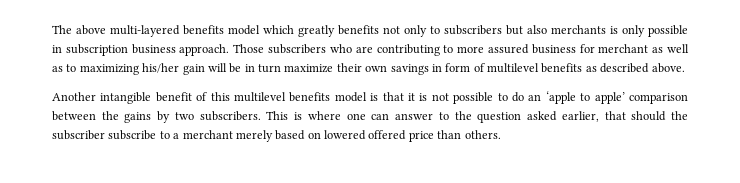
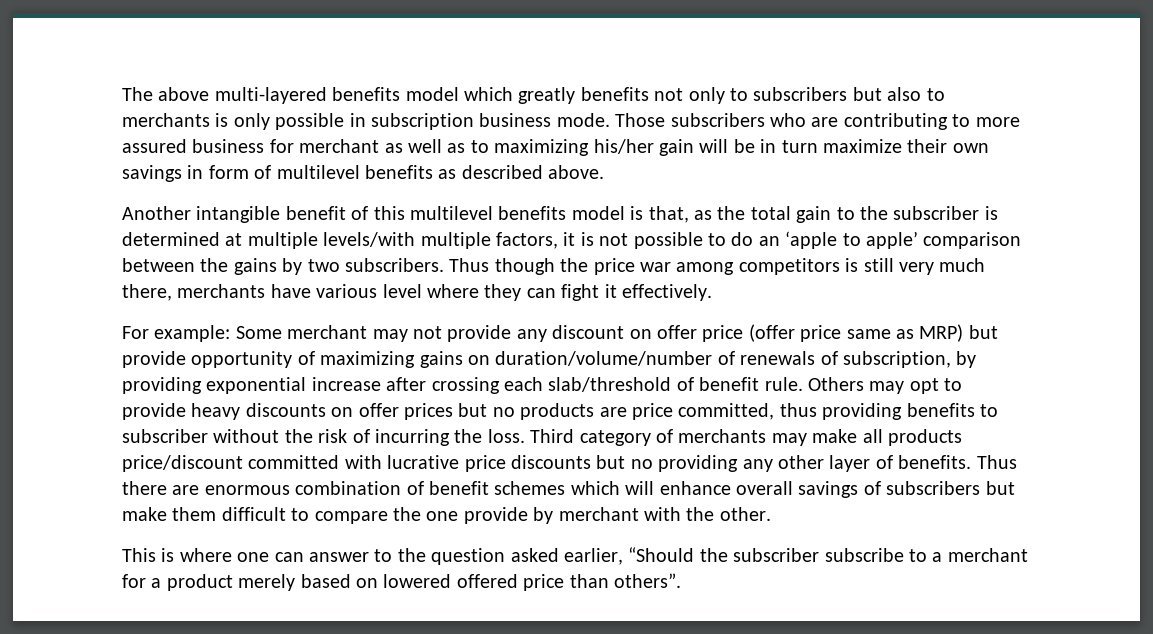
(547, 29) none -> [926,88,945,101] to
[179,44,230,56] approach. -> [556,113,610,127] mode.
[382,92,404,101] that -> [648,206,998,223] [122,232,558,249] that, as the total gain to the subscriber is determined at multiple levels/with multiple factors,
(261, 116) none -> [449,258,986,275] [122,284,712,301] [122,324,998,342] [122,351,977,368] [122,377,963,394] [122,403,998,420] [122,429,962,446] [122,455,1017,472] [122,481,1015,498] [122,507,771,524] Thus though the price war among competitors is still very much there, merchants have various level where they can fight it effectively. // For example: Some merchant may not provide any discount on offer price (offer price same as MRP) but provide opportunity of maximizing gains on duration/volume/number of renewals of subscription, by providing exponential increase after crossing each slab/threshold of benefit rule. Others may opt to provide heavy discounts on offer prices but no products are price committed, thus providing benefits to subscriber without the risk of incurring the loss. Third category of merchants may make all products price/discount committed with lucrative price discounts but no providing any other layer of benefits. Thus there are enormous combination of benefit schemes which will enhance overall savings of subscribers but make them difficult to compare the one provide by merchant with the other. //
[604,111,667,121] that should -> [628,547,695,562] “Should
(233, 134) none -> [122,574,233,591] for a product
[464,130,501,139] others. -> [613,573,681,588] others”.

